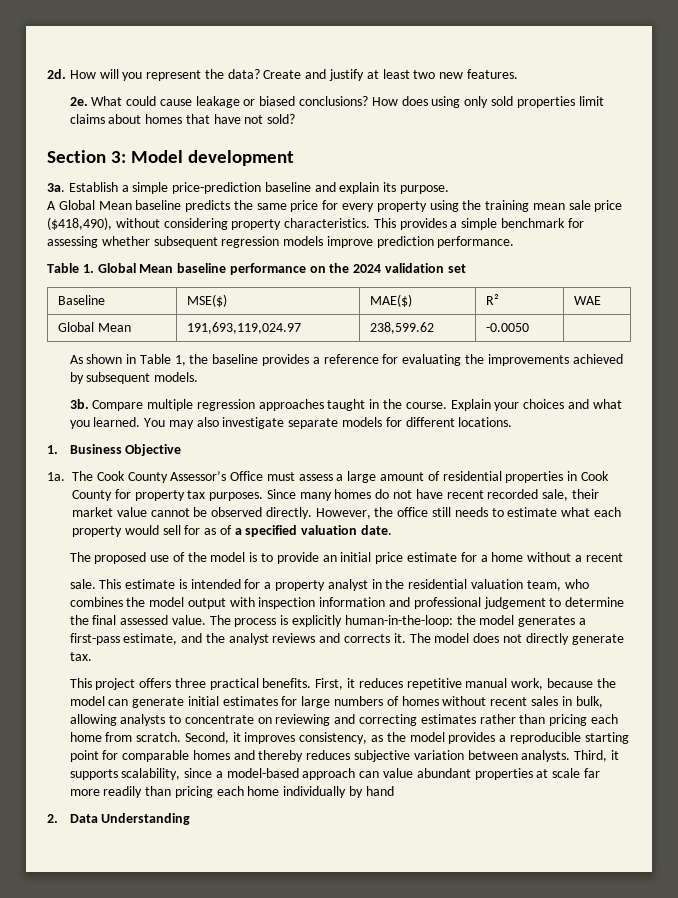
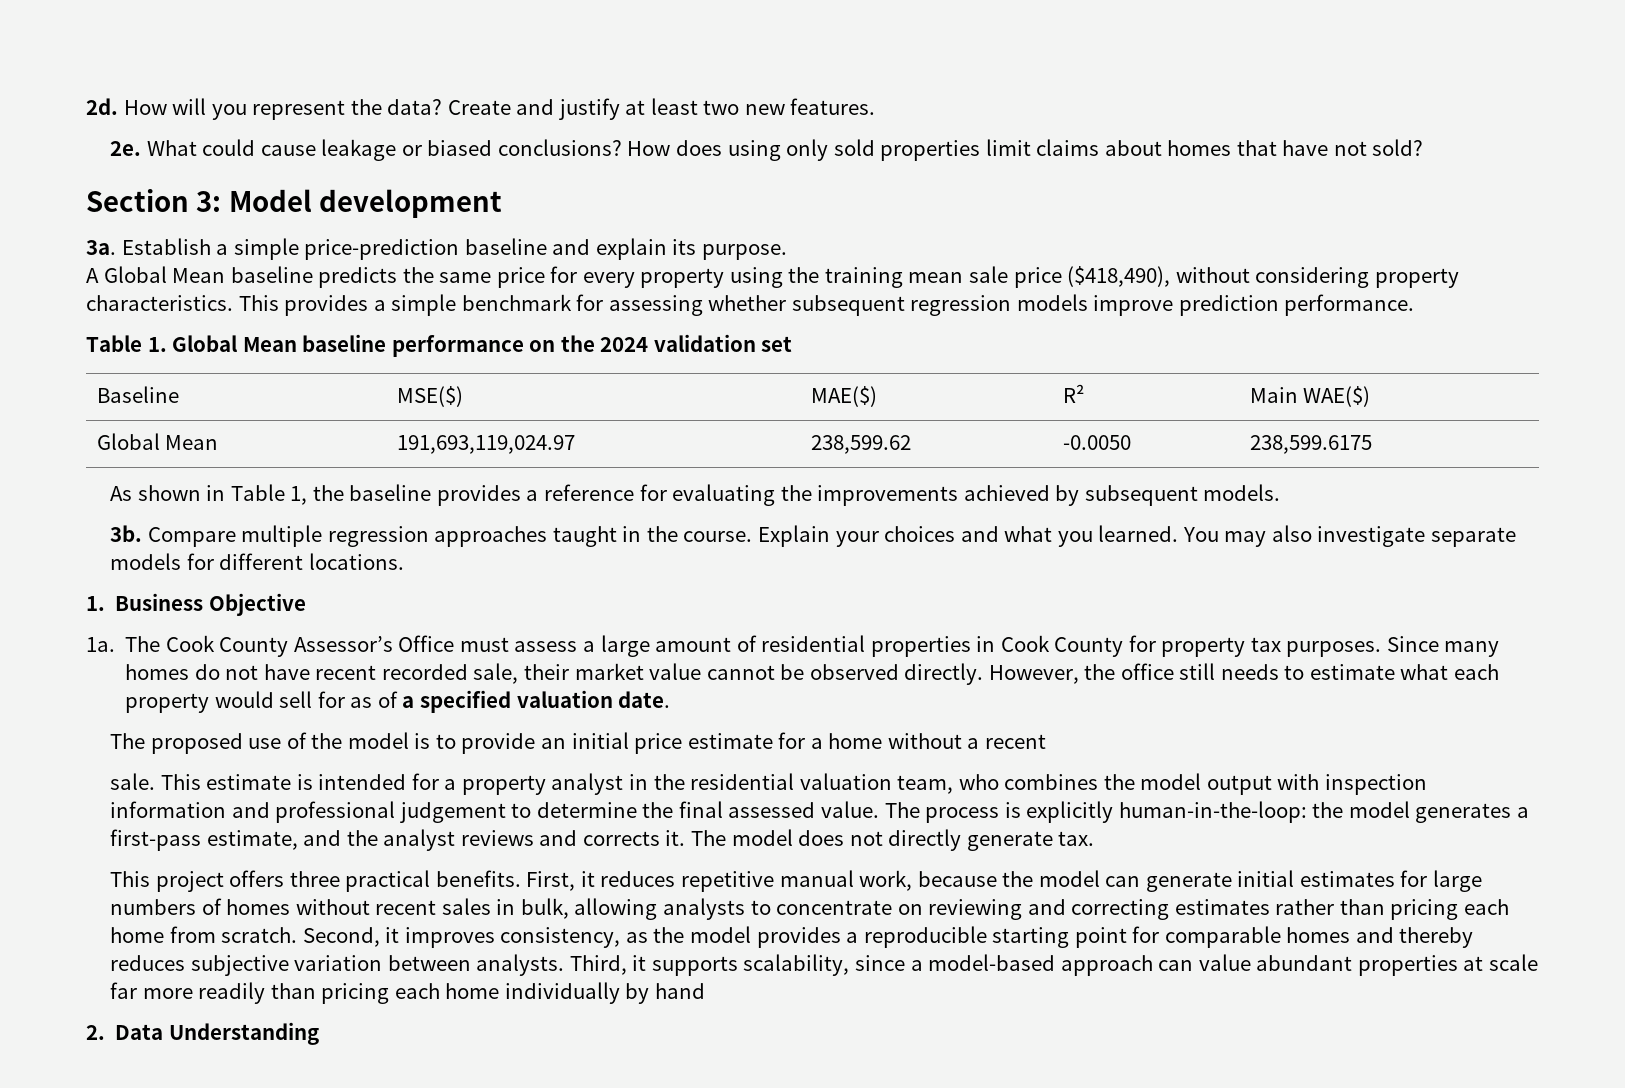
[574,296,602,305] WAE -> [1249,386,1371,407] Main WAE($)
(530, 327) none -> [1249,435,1372,454] 238,599.6175

